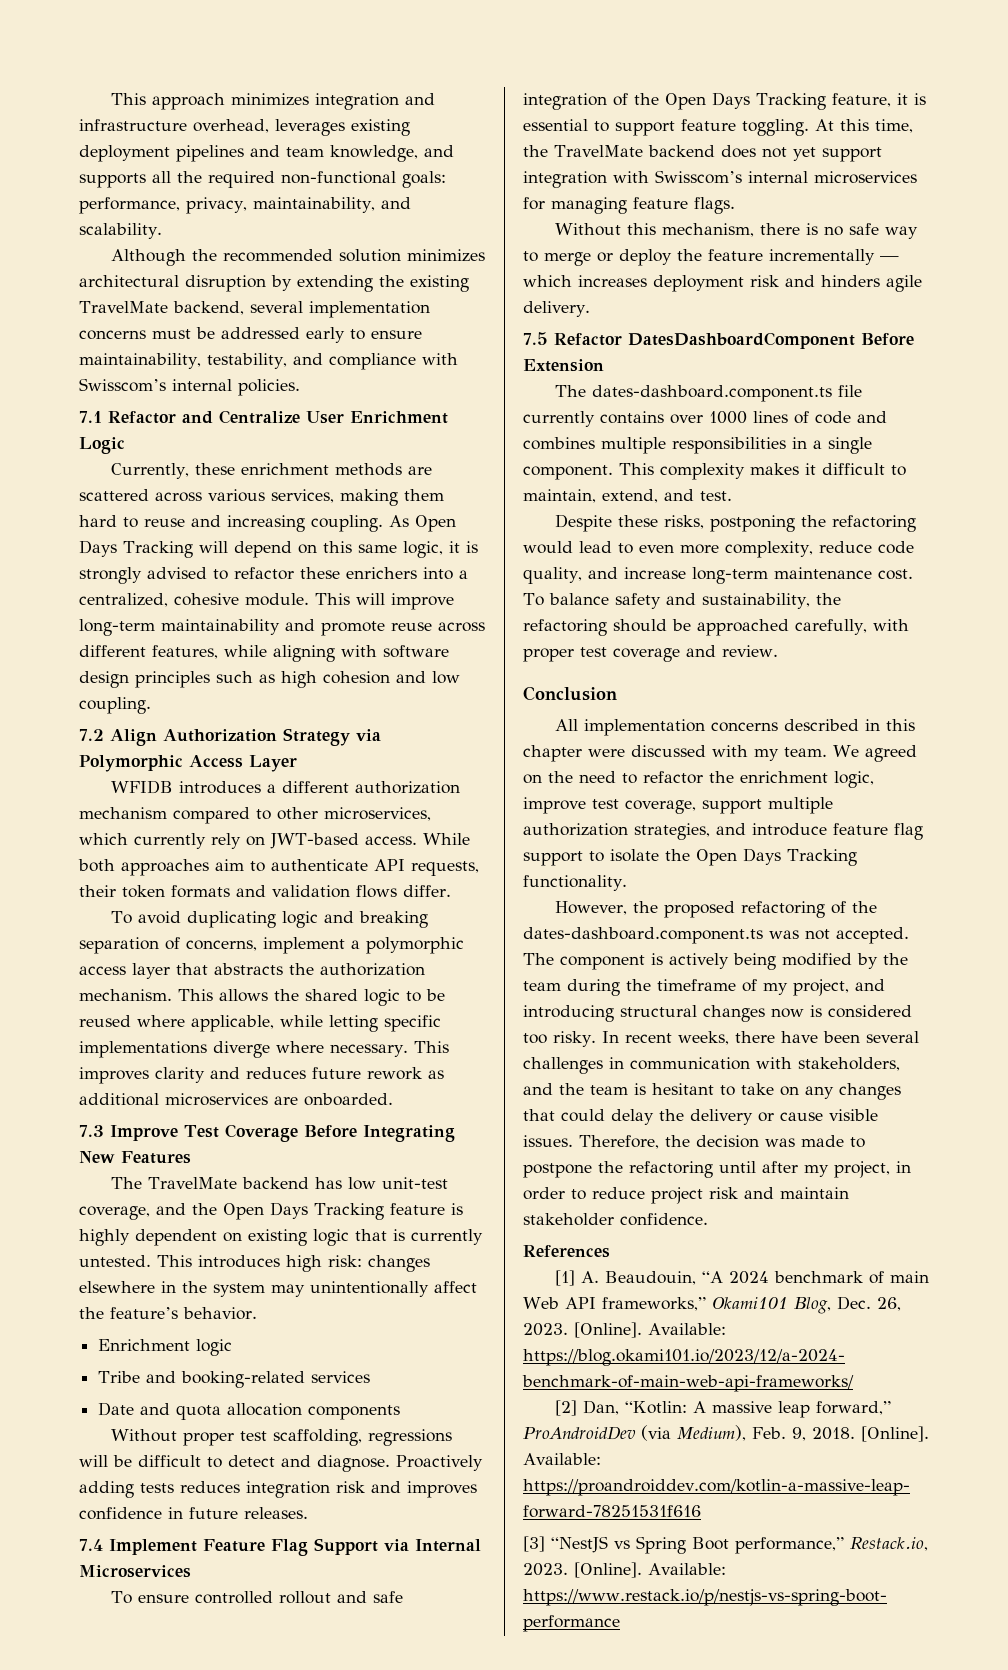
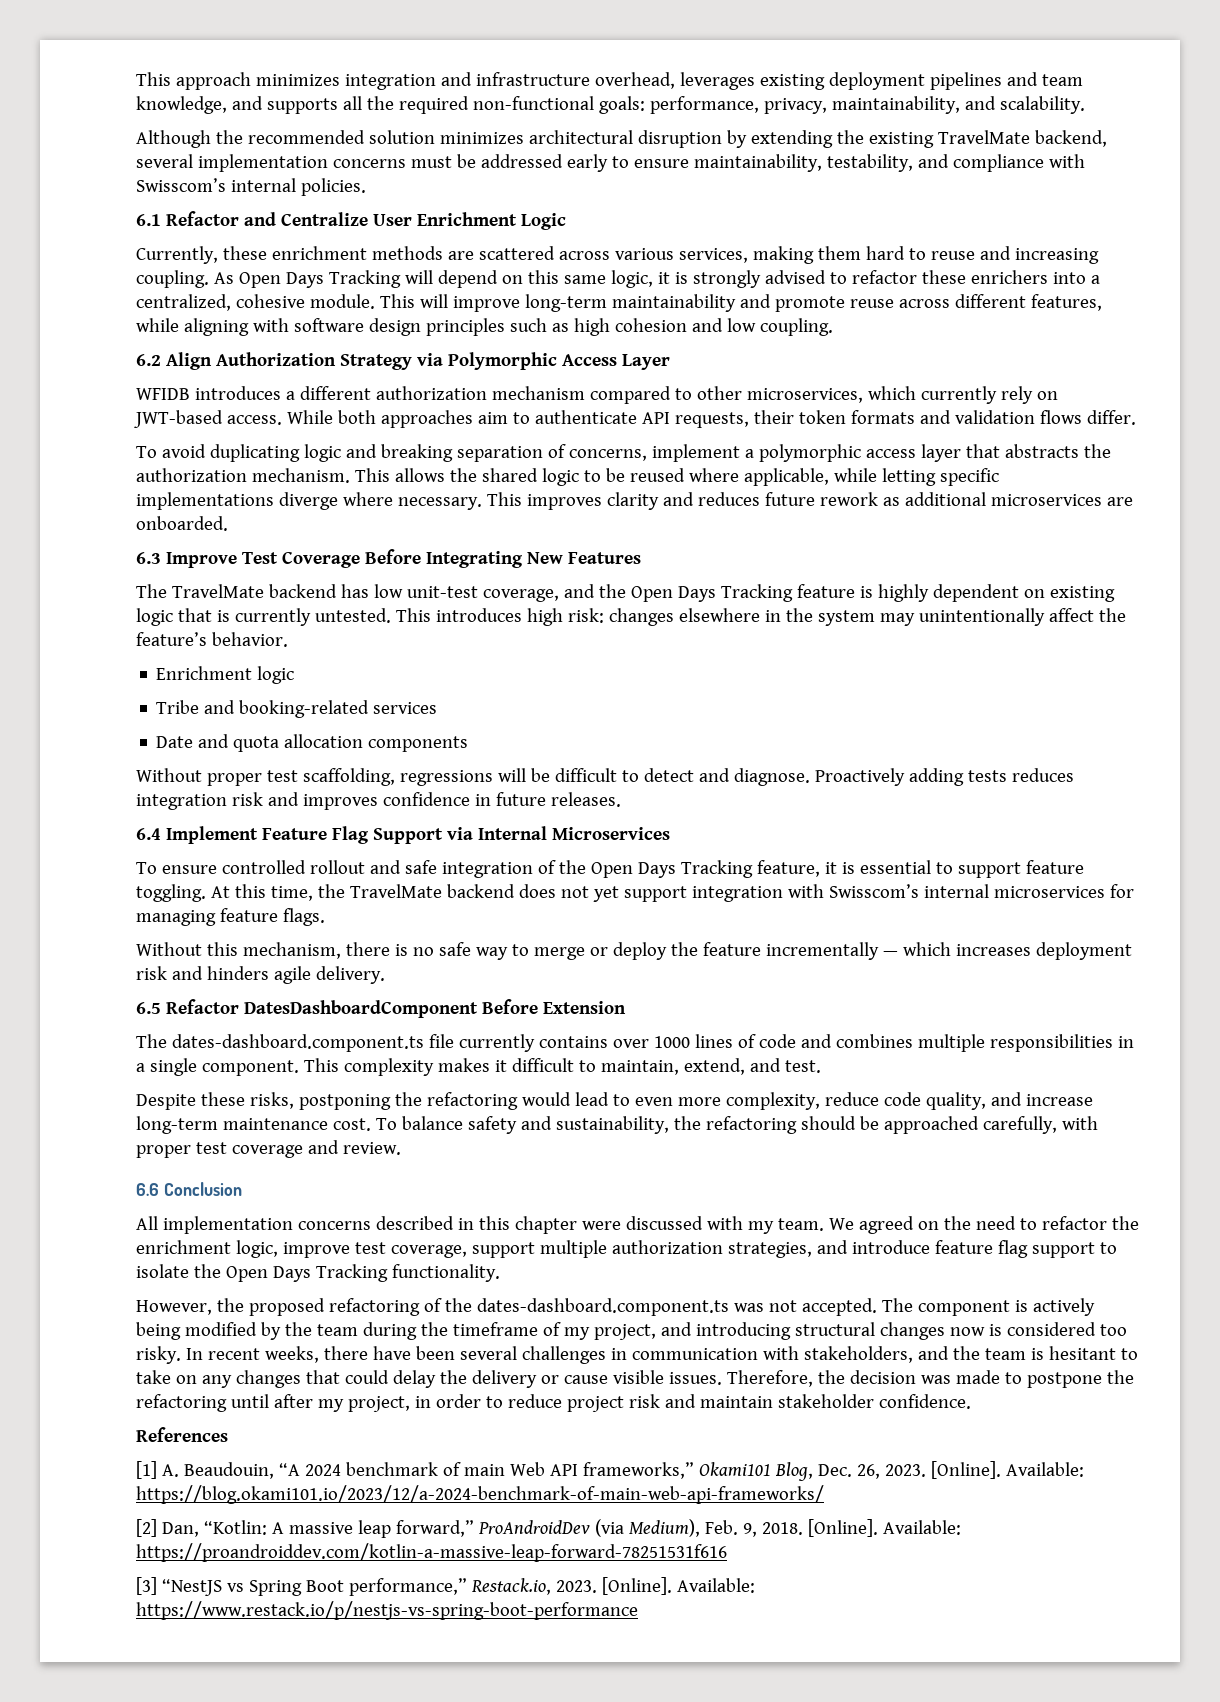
[79,411,102,423] 7.1 -> [136,214,161,226] 6.1
[79,729,104,741] 7.2 -> [136,354,161,366] 6.2
[79,1125,104,1137] 7.3 -> [136,552,161,564] 6.3
[79,1539,103,1551] 7.4 -> [136,828,161,840] 6.4
[523,332,548,345] 7.5 -> [136,1002,161,1014] 6.5
(778, 651) none -> [136,1183,159,1196] 6.6

